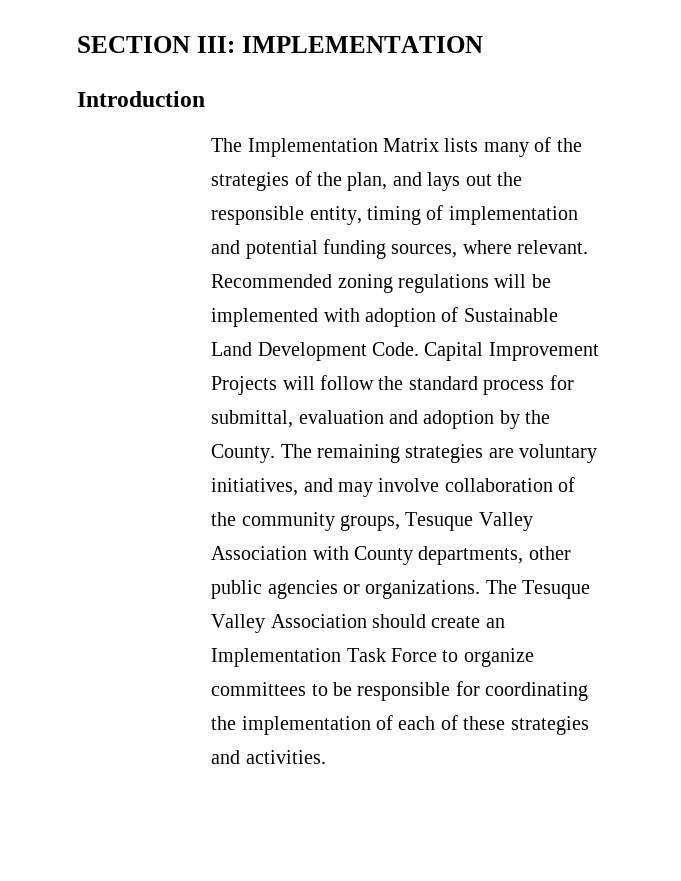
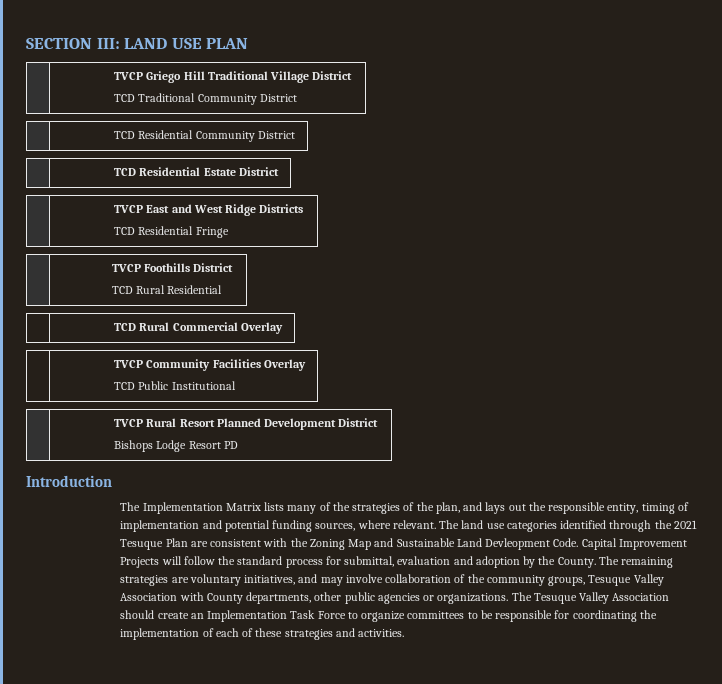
[241,36,483,53] IMPLEMENTATION -> [124,38,249,49] [114,71,353,83] [114,93,297,105] [114,130,295,142] [114,167,279,176] [114,204,304,216] [114,226,229,238] [111,263,234,272] [111,285,223,294] [114,322,283,334] [114,359,306,371] [114,381,236,390] [114,418,379,430] [114,440,238,452] LAND USE PLAN // | TVCP Griego Hill Traditional Village District // TCD Traditional Community District // | TCD Residential Community District // | TCD Residential Estate District // | TVCP East and West Ridge Districts // TCD Residential Fringe // | TVCP Foothills District // TCD Rural Residential // | TCD Rural Commercial Overlay // | TVCP Community Facilities Overlay // TCD Public Institutional // | TVCP Rural Resort Planned Development District // Bishops Lodge Resort PD
[211,274,551,293] [211,307,459,327] Recommended zoning regulations will be implemented with adoption of -> [439,520,697,532] [120,538,394,550] The land use categories identified through the 2021 Tesuque Plan are consistent with the Zoning Map and
[257,342,367,361] Development -> [485,538,551,550] Devleopment

